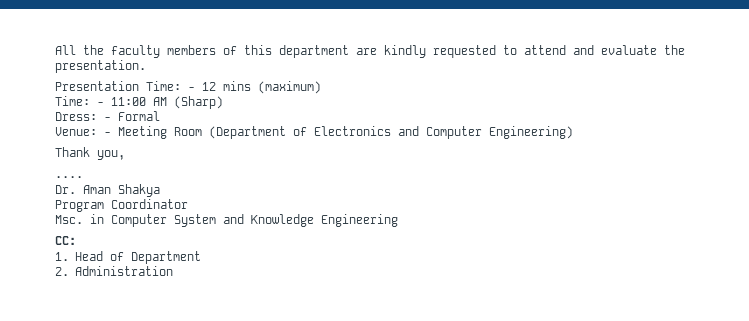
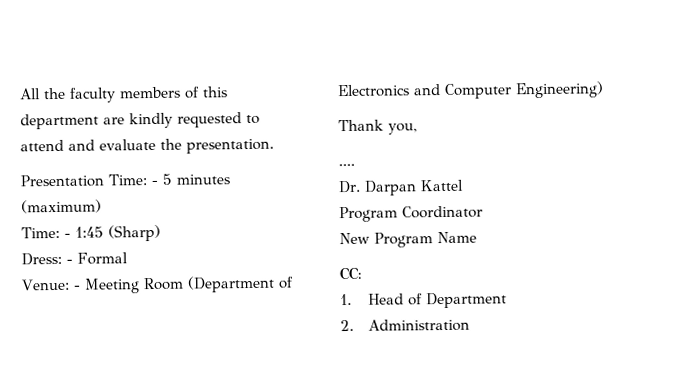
[202,81,251,91] 12 mins -> [162,173,230,185] 5 minutes
[111,97,167,106] 11:00 AM -> [75,226,104,238] 1:45
[83,184,160,197] Aman Shakya -> [363,179,464,196] Darpan Kattel
[55,214,398,227] Msc. in Computer System and Knowledge Engineering -> [339,231,477,248] New Program Name

